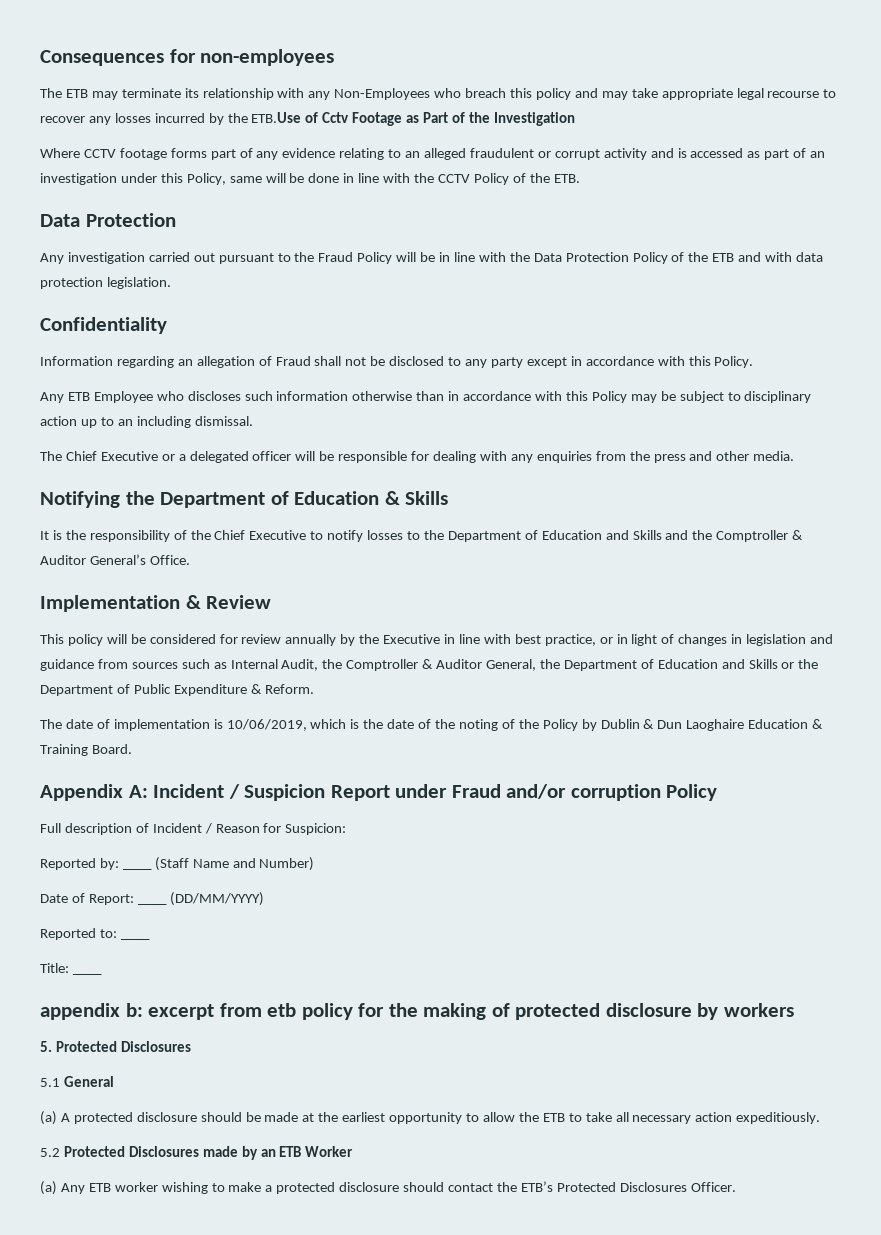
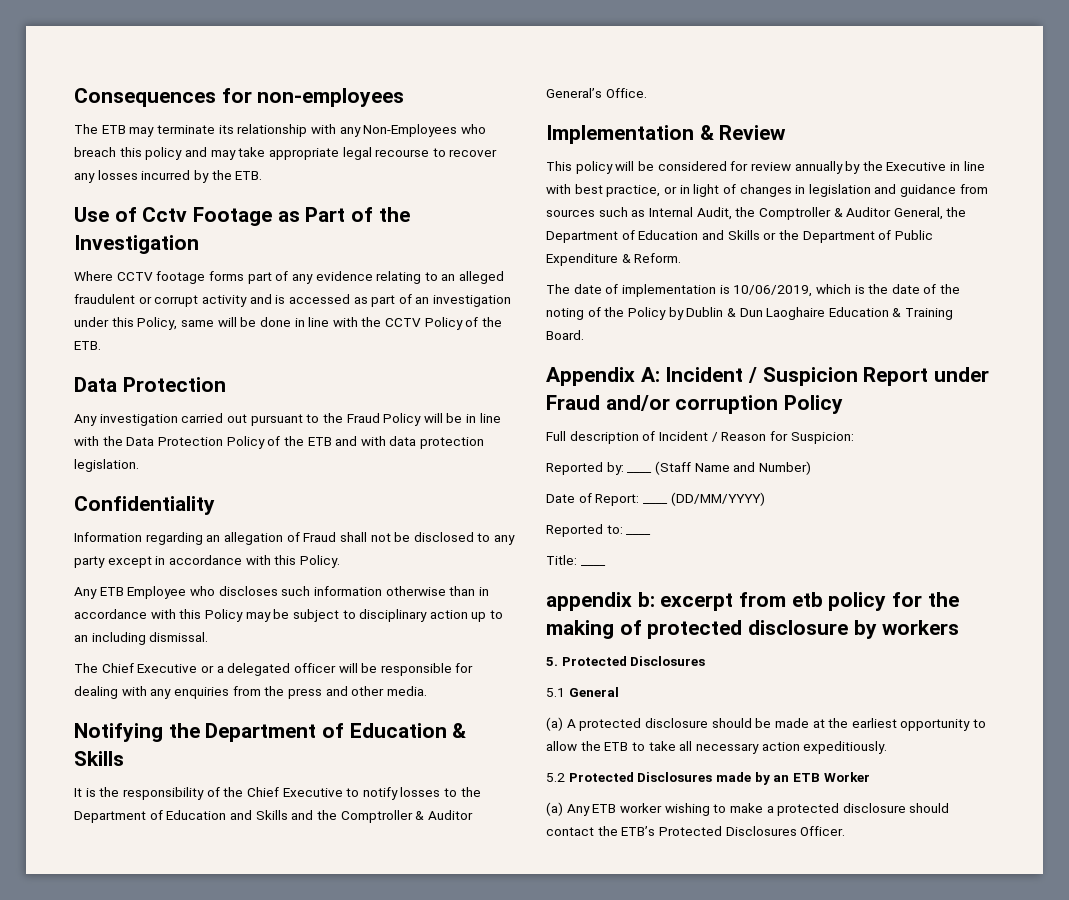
[251,112,302,123] ETB.Use -> [235,171,263,180] [74,207,109,222] ETB. // Use

